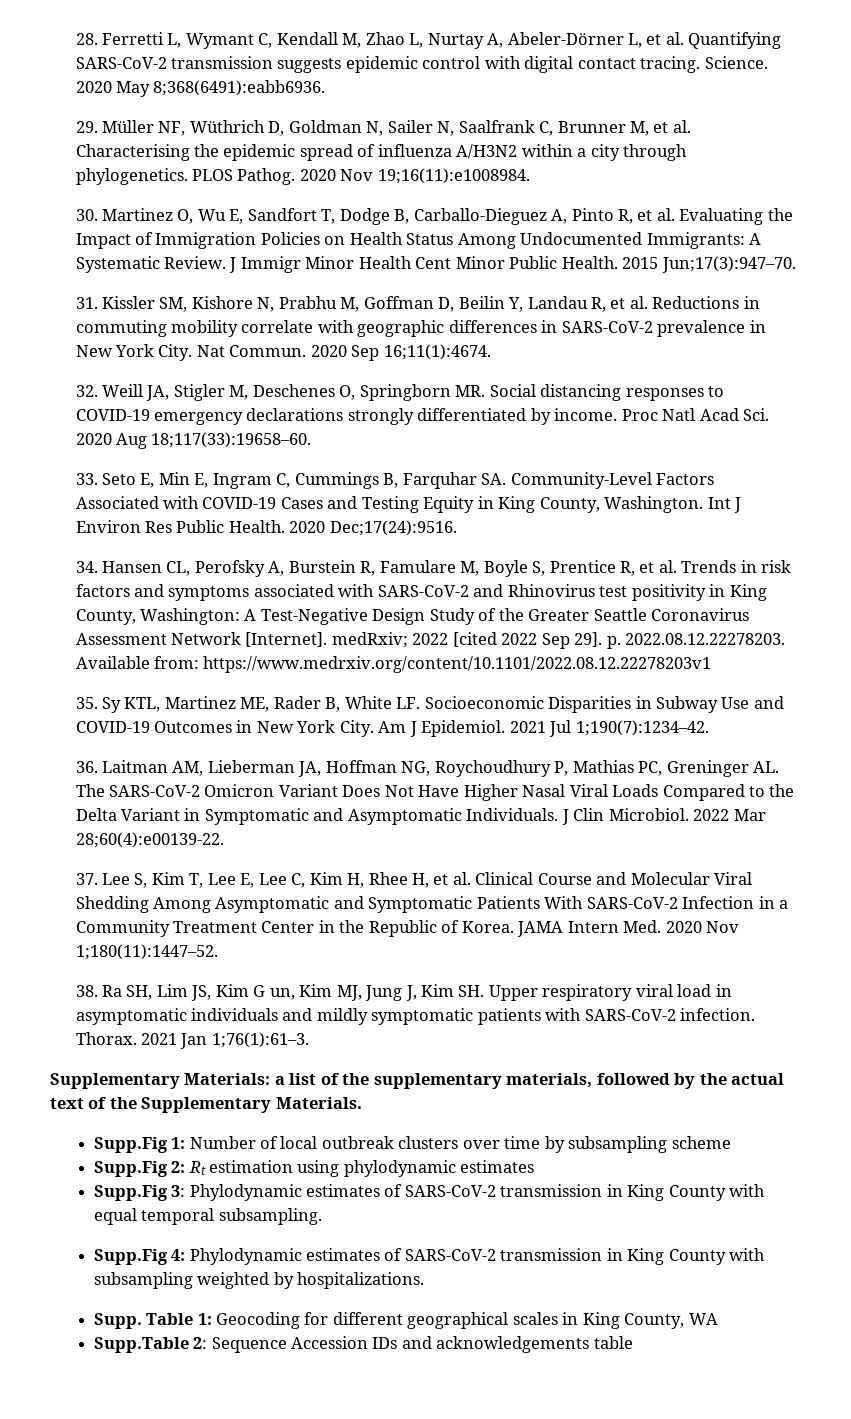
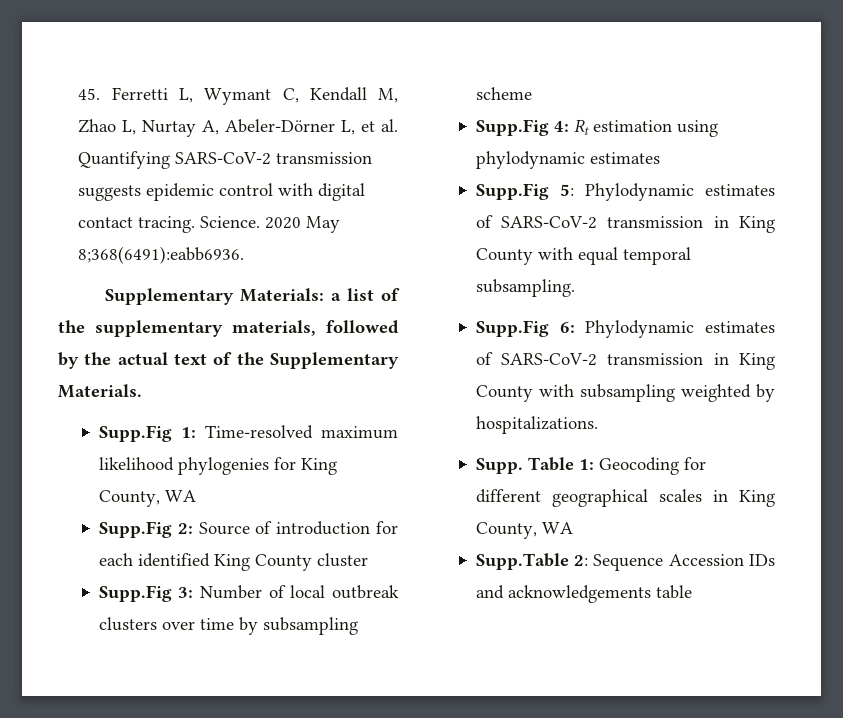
[75,33,98,45] 28. -> [78,88,101,100] 45.
[75,120,691,136] [75,144,688,161] [75,168,530,185] [75,208,793,225] [75,232,762,249] [75,256,796,273] [75,296,760,312] [75,320,766,337] [75,344,491,361] [75,384,724,401] [75,408,770,425] [75,432,312,449] [75,472,714,489] [75,496,741,513] [75,520,457,536] [75,560,792,577] [75,584,767,601] [75,608,750,625] [75,632,786,649] [75,656,712,673] [75,696,784,713] [75,720,709,737] [75,760,779,777] [75,784,795,801] [75,808,766,825] [75,832,224,848] [75,872,753,888] [75,896,789,913] [75,920,739,937] [75,944,218,960] [75,984,732,1001] [75,1008,756,1025] [75,1032,309,1049] // 29. Müller NF, Wüthrich D, Goldman N, Sailer N, Saalfrank C, Brunner M, et al. Characterising the epidemic spread of influenza A/H3N2 within a city through phylogenetics. PLOS Pathog. 2020 Nov 19;16(11):e1008984. // 30. Martinez O, Wu E, Sandfort T, Dodge B, Carballo-Dieguez A, Pinto R, et al. Evaluating the Impact of Immigration Policies on Health Status Among Undocumented Immigrants: A Systematic Review. J Immigr Minor Health Cent Minor Public Health. 2015 Jun;17(3):947–70. // 31. Kissler SM, Kishore N, Prabhu M, Goffman D, Beilin Y, Landau R, et al. Reductions in commuting mobility correlate with geographic differences in SARS-CoV-2 prevalence in New York City. Nat Commun. 2020 Sep 16;11(1):4674. // 32. Weill JA, Stigler M, Deschenes O, Springborn MR. Social distancing responses to COVID-19 emergency declarations strongly differentiated by income. Proc Natl Acad Sci. 2020 Aug 18;117(33):19658–60. // 33. Seto E, Min E, Ingram C, Cummings B, Farquhar SA. Community-Level Factors Associated with COVID-19 Cases and Testing Equity in King County, Washington. Int J Environ Res Public Health. 2020 Dec;17(24):9516. // 34. Hansen CL, Perofsky A, Burstein R, Famulare M, Boyle S, Prentice R, et al. Trends in risk factors and symptoms associated with SARS-CoV-2 and Rhinovirus test positivity in King County, Washington: A Test-Negative Design Study of the Greater Seattle Coronavirus Assessment Network [Internet]. medRxiv; 2022 [cited 2022 Sep 29]. p. 2022.08.12.22278203. Available from: https://www.medrxiv.org/content/10.1101/2022.08.12.22278203v1 // 35. Sy KTL, Martinez ME, Rader B, White LF. Socioeconomic Disparities in Subway Use and COVID-19 Outcomes in New York City. Am J Epidemiol. 2021 Jul 1;190(7):1234–42. // 36. Laitman AM, Lieberman JA, Hoffman NG, Roychoudhury P, Mathias PC, Greninger AL. The SARS-CoV-2 Omicron Variant Does Not Have Higher Nasal Viral Loads Compared to the Delta Variant in Symptomatic and Asymptomatic Individuals. J Clin Microbiol. 2022 Mar 28;60(4):e00139-22. // 37. Lee S, Kim T, Lee E, Lee C, Kim H, Rhee H, et al. Clinical Course and Molecular Viral Shedding Among Asymptomatic and Symptomatic Patients With SARS-CoV-2 Infection in a Community Treatment Center in the Republic of Korea. JAMA Intern Med. 2020 Nov 1;180(11):1447–52. // 38. Ra SH, Lim JS, Kim G un, Kim MJ, Jung J, Kim SH. Upper respiratory viral load in asymptomatic individuals and mildly symptomatic patients with SARS-CoV-2 infection. Thorax. 2021 Jan 1;76(1):61–3. -> (245, 255) none
(186, 1143) none -> [204,425,398,439] [98,457,337,475] [98,490,196,507] [98,521,398,538] [98,553,368,571] [98,585,194,602] Time-resolved maximum likelihood phylogenies for King County, WA // Supp.Fig 2: Source of introduction for each identified King County cluster // Supp.Fig 3:
[171,1161,186,1173] 2: -> [553,121,569,132] 4:
[171,1185,186,1197] 3: -> [559,184,574,196] 5:
[171,1249,186,1261] 4: -> [559,322,575,333] 6:

